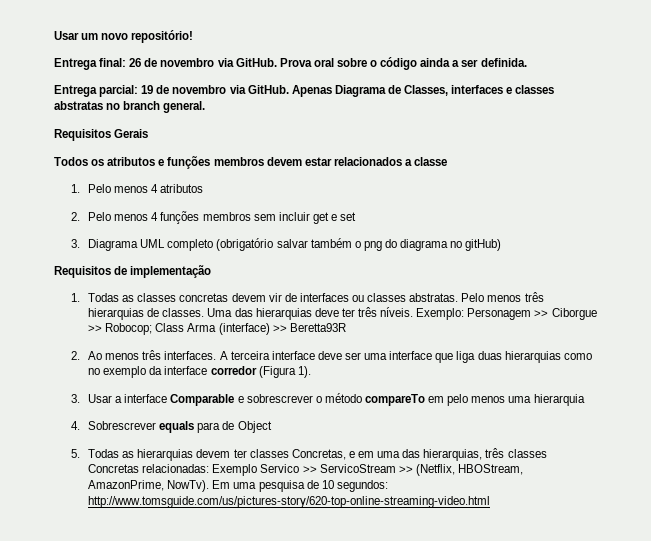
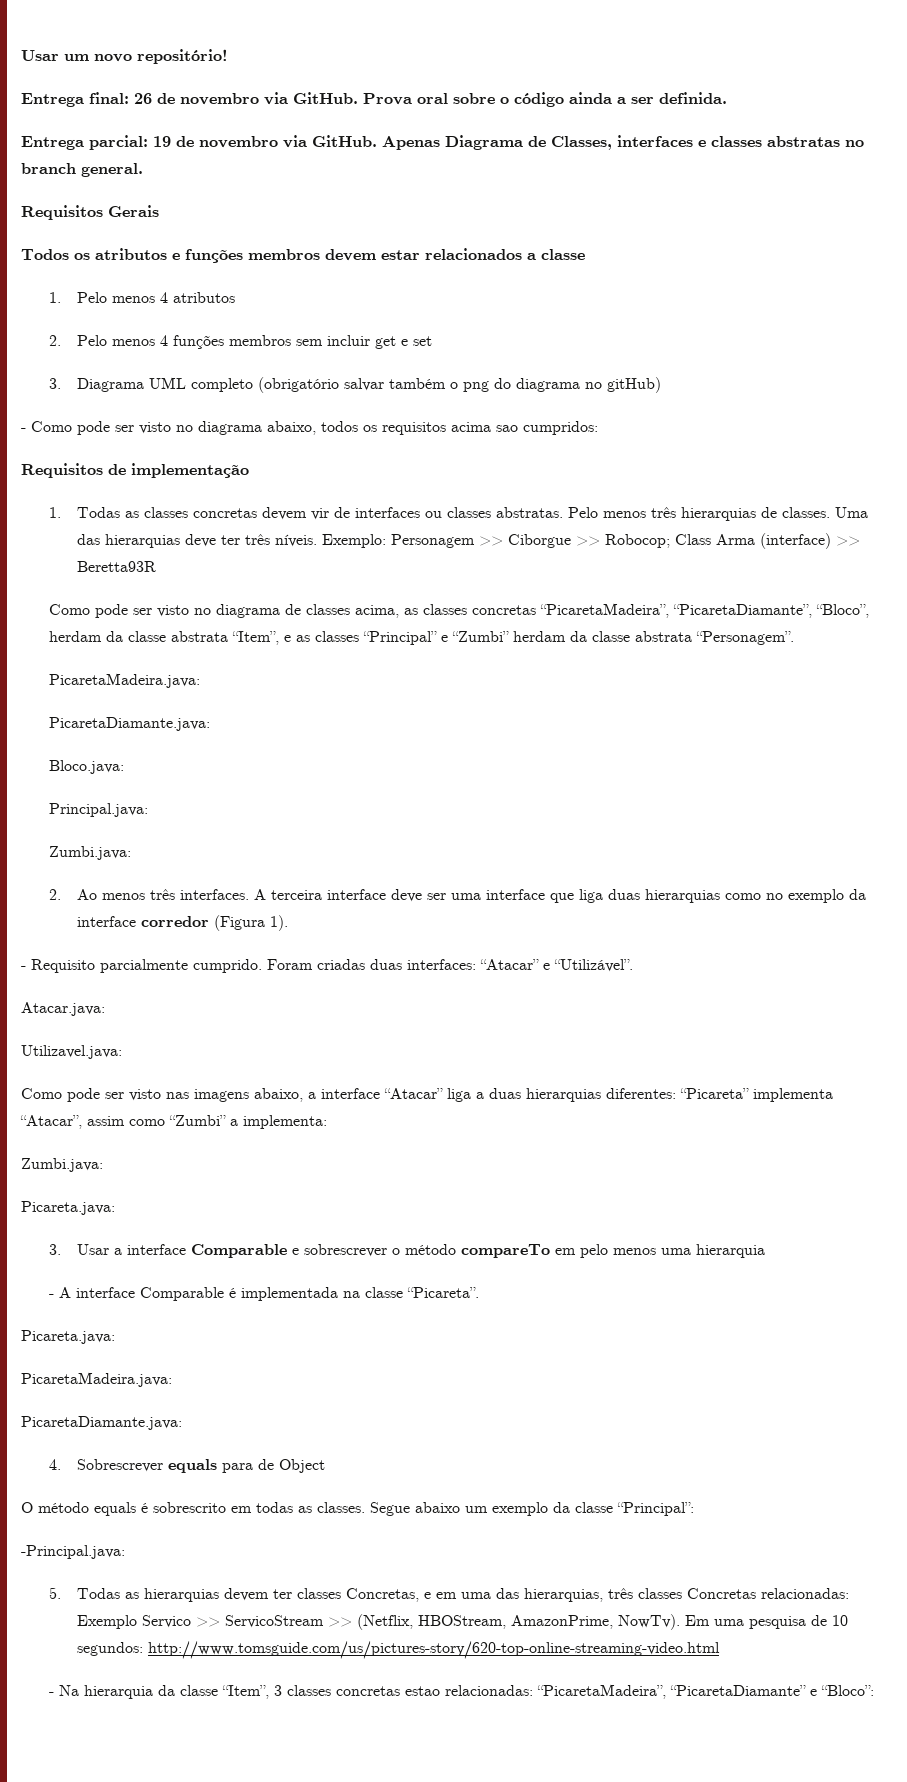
(502, 245) none -> [21,421,598,435] // - Como pode ser visto no diagrama abaixo, todos os requisitos acima sao cumpridos:
(346, 327) none -> [48,603,869,618] [48,631,794,645] [48,673,200,688] [48,717,210,731] [48,760,124,774] [48,803,148,817] [48,846,131,860] // Como pode ser visto no diagrama de classes acima, as classes concretas “PicaretaMadeira”, “PicaretaDiamante”, “Bloco”, herdam da classe abstrata “Item”, e as classes “Principal” e “Zumbi” herdam da classe abstrata “Personagem”. // PicaretaMadeira.java: // PicaretaDiamante.java: // Bloco.java: // Principal.java: // Zumbi.java:
(311, 372) none -> [21,959,633,973] [21,1002,105,1016] [21,1045,122,1059] [21,1088,833,1102] [20,1115,327,1129] [21,1158,103,1172] [21,1201,115,1215] // - Requisito parcialmente cumprido. Foram criadas duas interfaces: “Atacar” e “Utilizável”. // Atacar.java: // Utilizavel.java: // Como pode ser visto nas imagens abaixo, a interface “Atacar” liga a duas hierarquias diferentes: “Picareta” implementa “Atacar”, assim como “Zumbi” a implementa: // Zumbi.java: // Picareta.java:
(585, 400) none -> [48,1287,479,1301] [21,1330,115,1344] [21,1372,172,1387] [21,1416,182,1430] // - A interface Comparable é implementada na classe “Picareta”. // Picareta.java: // PicaretaMadeira.java: // PicaretaDiamante.java:
(272, 427) none -> [21,1502,694,1516] [21,1545,125,1559] // O método equals é sobrescrito em todas as classes. Segue abaixo um exemplo da classe “Principal”: // -Principal.java:
(491, 502) none -> [48,1684,874,1699] // - Na hierarquia da classe “Item”, 3 classes concretas estao relacionadas: “PicaretaMadeira”, “PicaretaDiamante” e “Bloco”:

